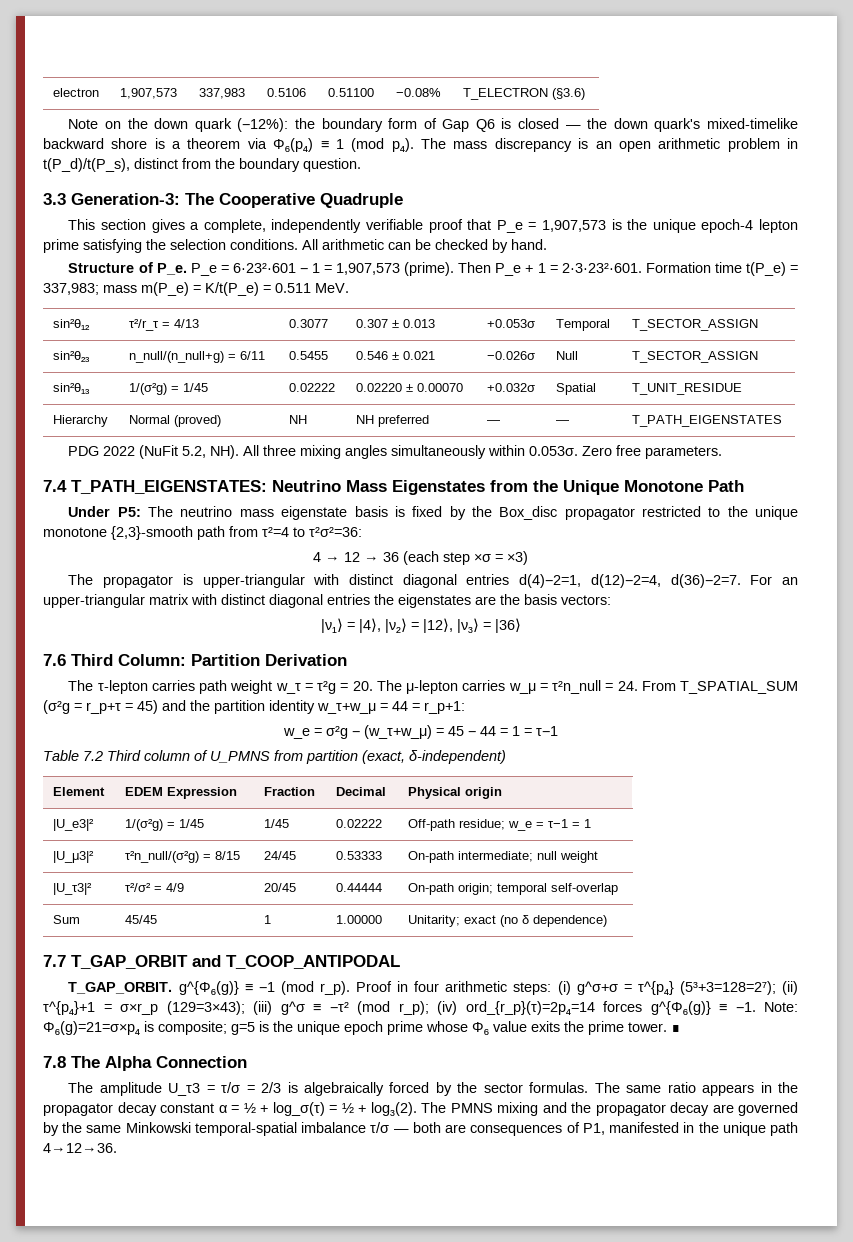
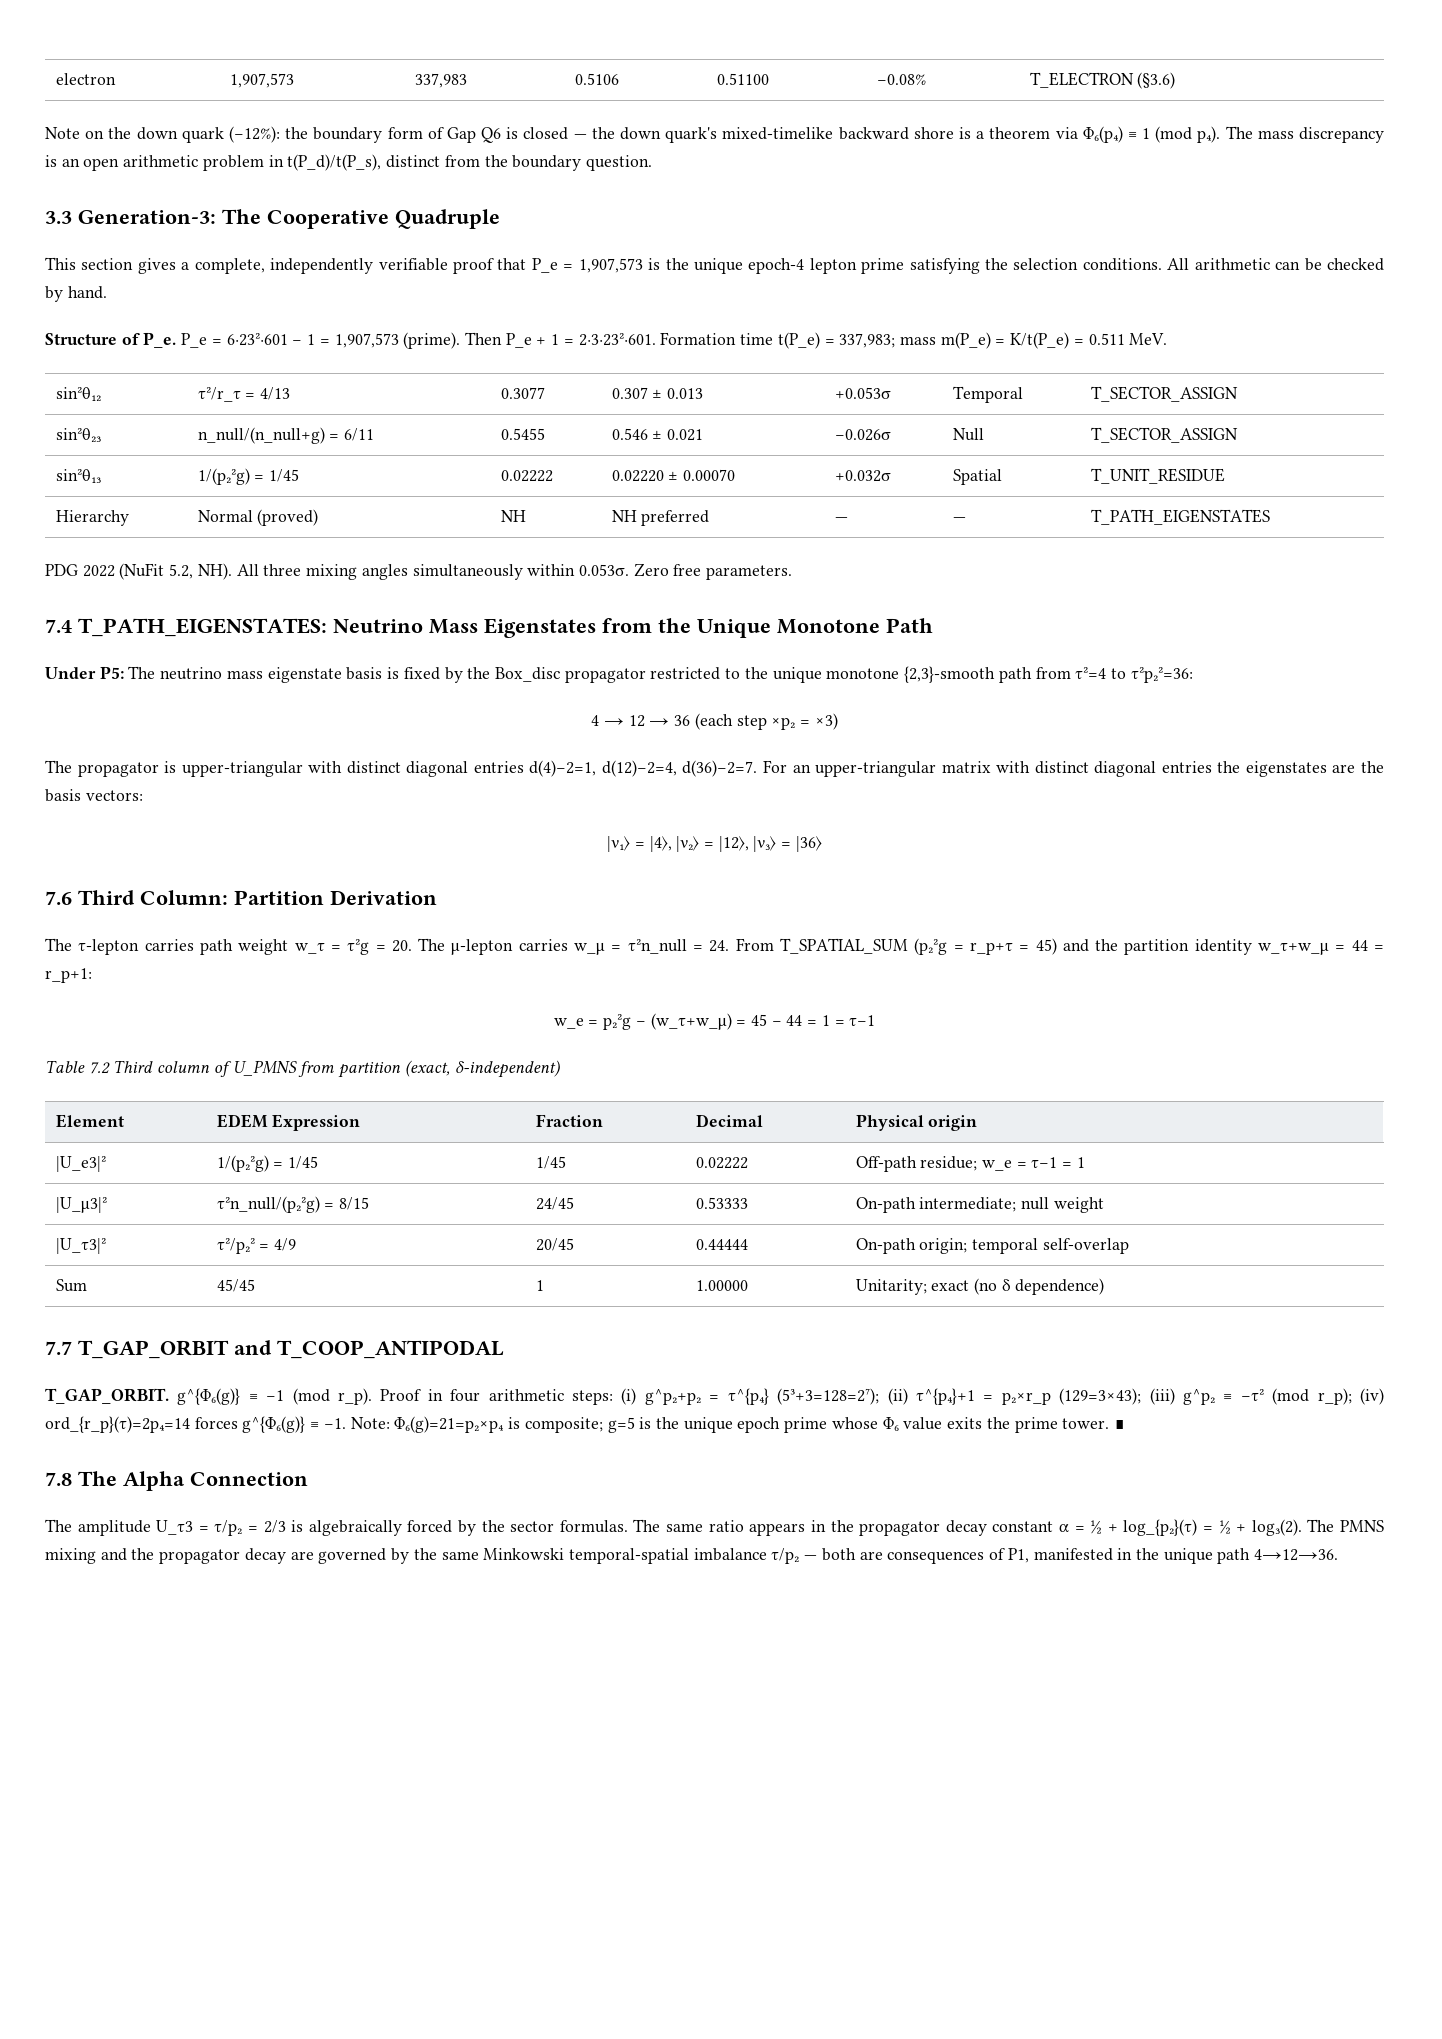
[129,383,168,395] 1/(σ²g) -> [197,468,250,485] 1/(p₂²g)
[309,527,362,537] τ²σ²=36: -> [1130,667,1193,683] τ²p₂²=36:
[474,553,491,562] ×σ -> [771,717,796,730] ×p₂
[43,700,70,714] (σ²g -> [914,938,948,955] (p₂²g
[325,726,348,739] σ²g -> [603,1014,632,1030] p₂²g
[125,819,164,831] 1/(σ²g) -> [216,1155,269,1172] 1/(p₂²g)
[125,851,200,863] τ²n_null/(σ²g) -> [216,1196,320,1213] τ²n_null/(p₂²g)
[125,883,152,892] τ²/σ² -> [216,1238,255,1254] τ²/p₂²
[576,981,618,995] g^σ+σ -> [644,1389,701,1405] g^p₂+p₂
[120,1003,158,1015] σ×r_p -> [1001,1392,1051,1405] p₂×r_p
[280,1001,305,1015] g^σ -> [1182,1389,1215,1405] g^p₂
[43,1021,140,1035] Φ₆(g)=21=σ×p₄ -> [394,1416,505,1433] Φ₆(g)=21=p₂×p₄
[221,1082,241,1093] τ/σ -> [214,1520,243,1536] τ/p₂
[272,1102,325,1116] log_σ(τ) -> [1123,1519,1198,1536] log_{p₂}(τ)
[370,1122,390,1133] τ/σ -> [771,1548,800,1564] τ/p₂

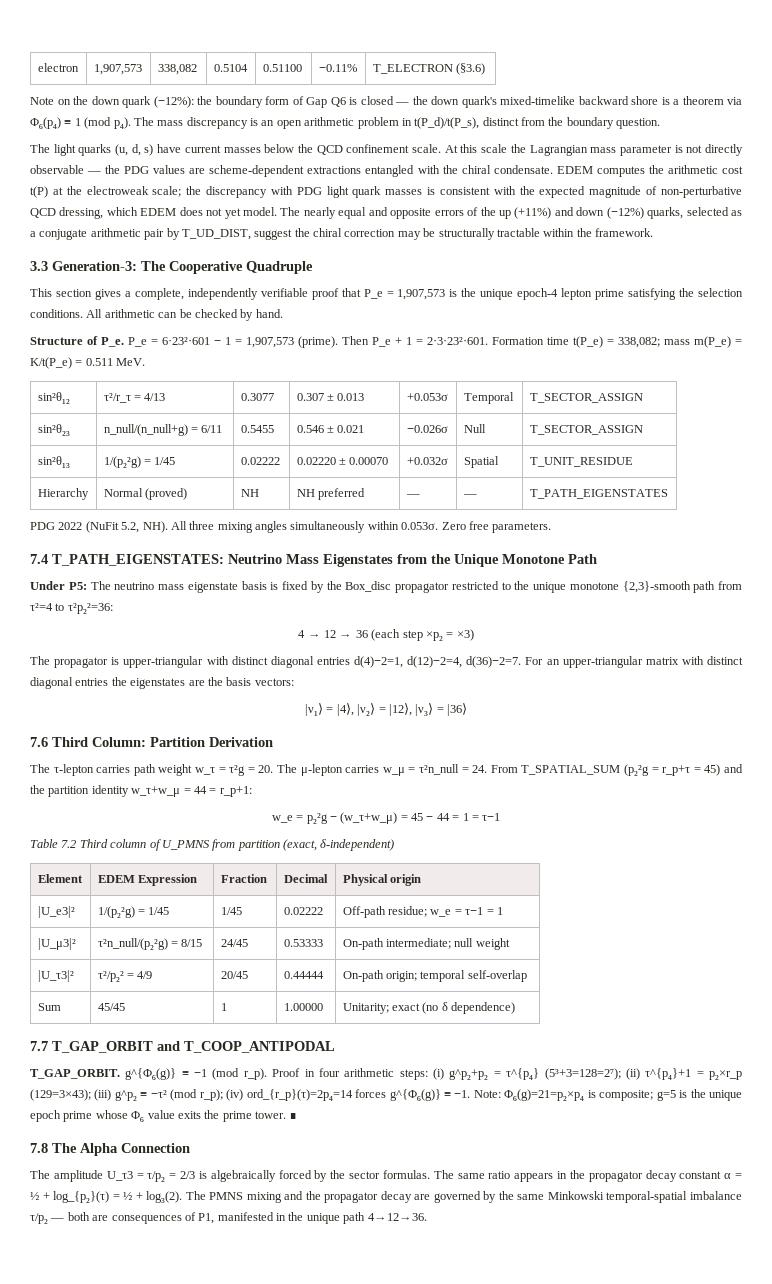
[414,73,467,88] [574,73,619,85] 337,983 | 0.5106 -> [157,64,197,75] [213,64,248,72] 338,082 | 0.5104
[876,74,926,85] −0.08% -> [318,64,357,72] −0.11%
(652, 163) none -> [30,144,743,156] [30,165,743,177] [30,186,743,198] [30,207,742,219] [30,228,653,240] // The light quarks (u, d, s) have current masses below the QCD confinement scale. At this scale the Lagrangian mass parameter is not directly observable — the PDG values are scheme-dependent extractions entangled with the chiral condensate. EDEM computes the arithmetic cost t(P) at the electroweak scale; the discrepancy with PDG light quark masses is consistent with the expected magnitude of non-perturbative QCD dressing, which EDEM does not yet model. The nearly equal and opposite errors of the up (+11%) and down (−12%) quarks, selected as a conjugate arithmetic pair by T_UD_DIST, suggest the chiral correction may be structurally tractable within the framework.
[839,333,896,348] 337,983; -> [618,337,660,348] 338,082;

